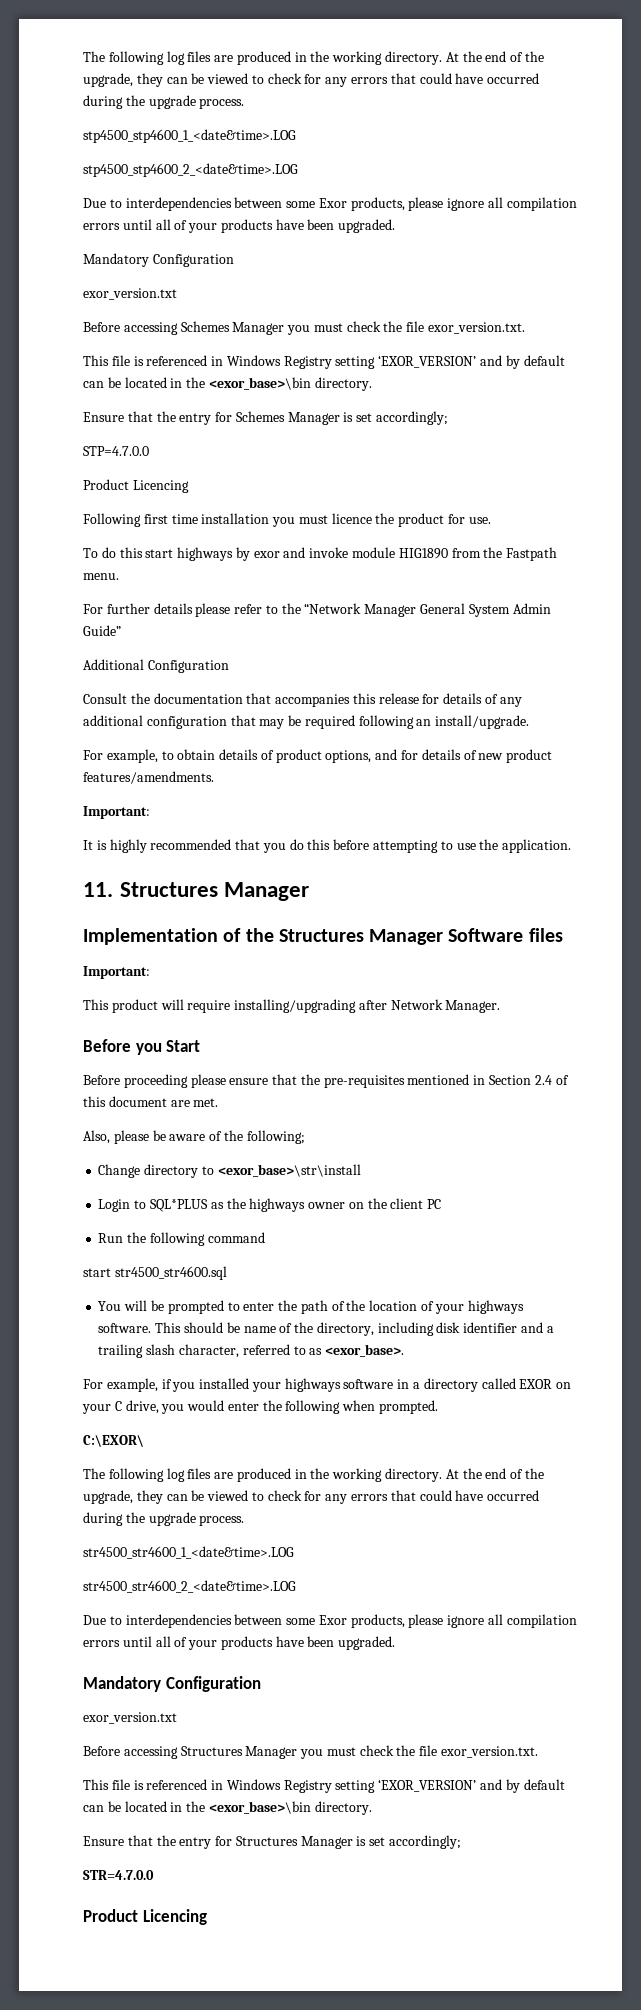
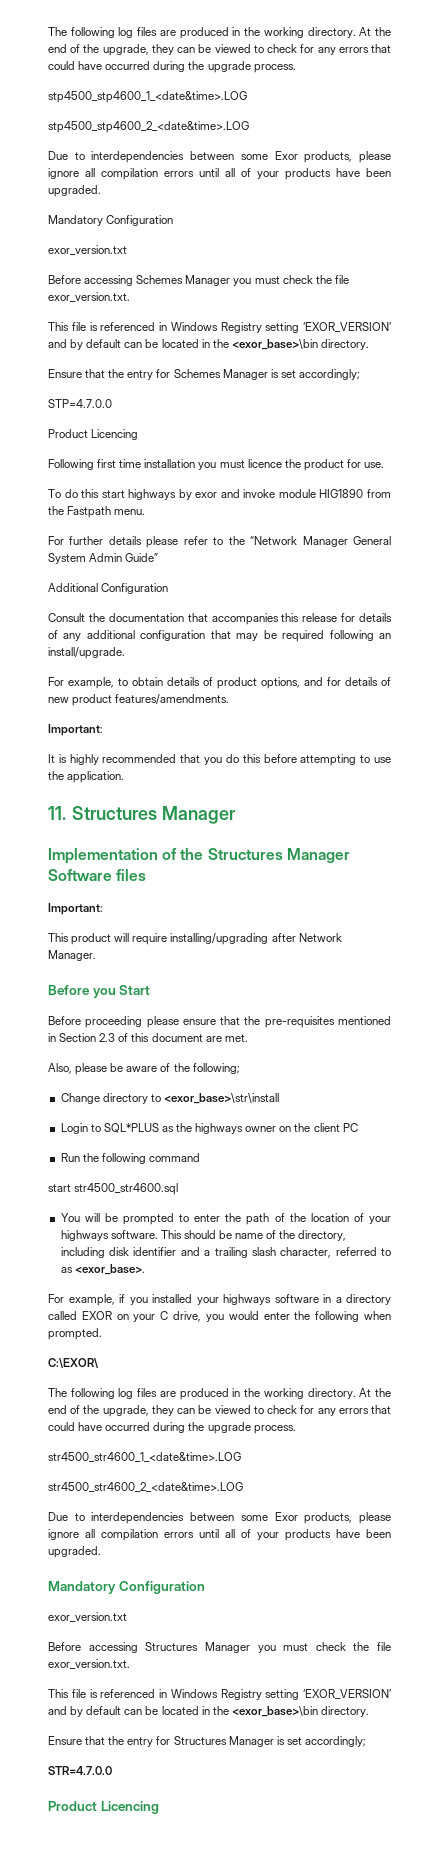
[534,1075,552,1085] 2.4 -> [99,1033,116,1042] 2.3

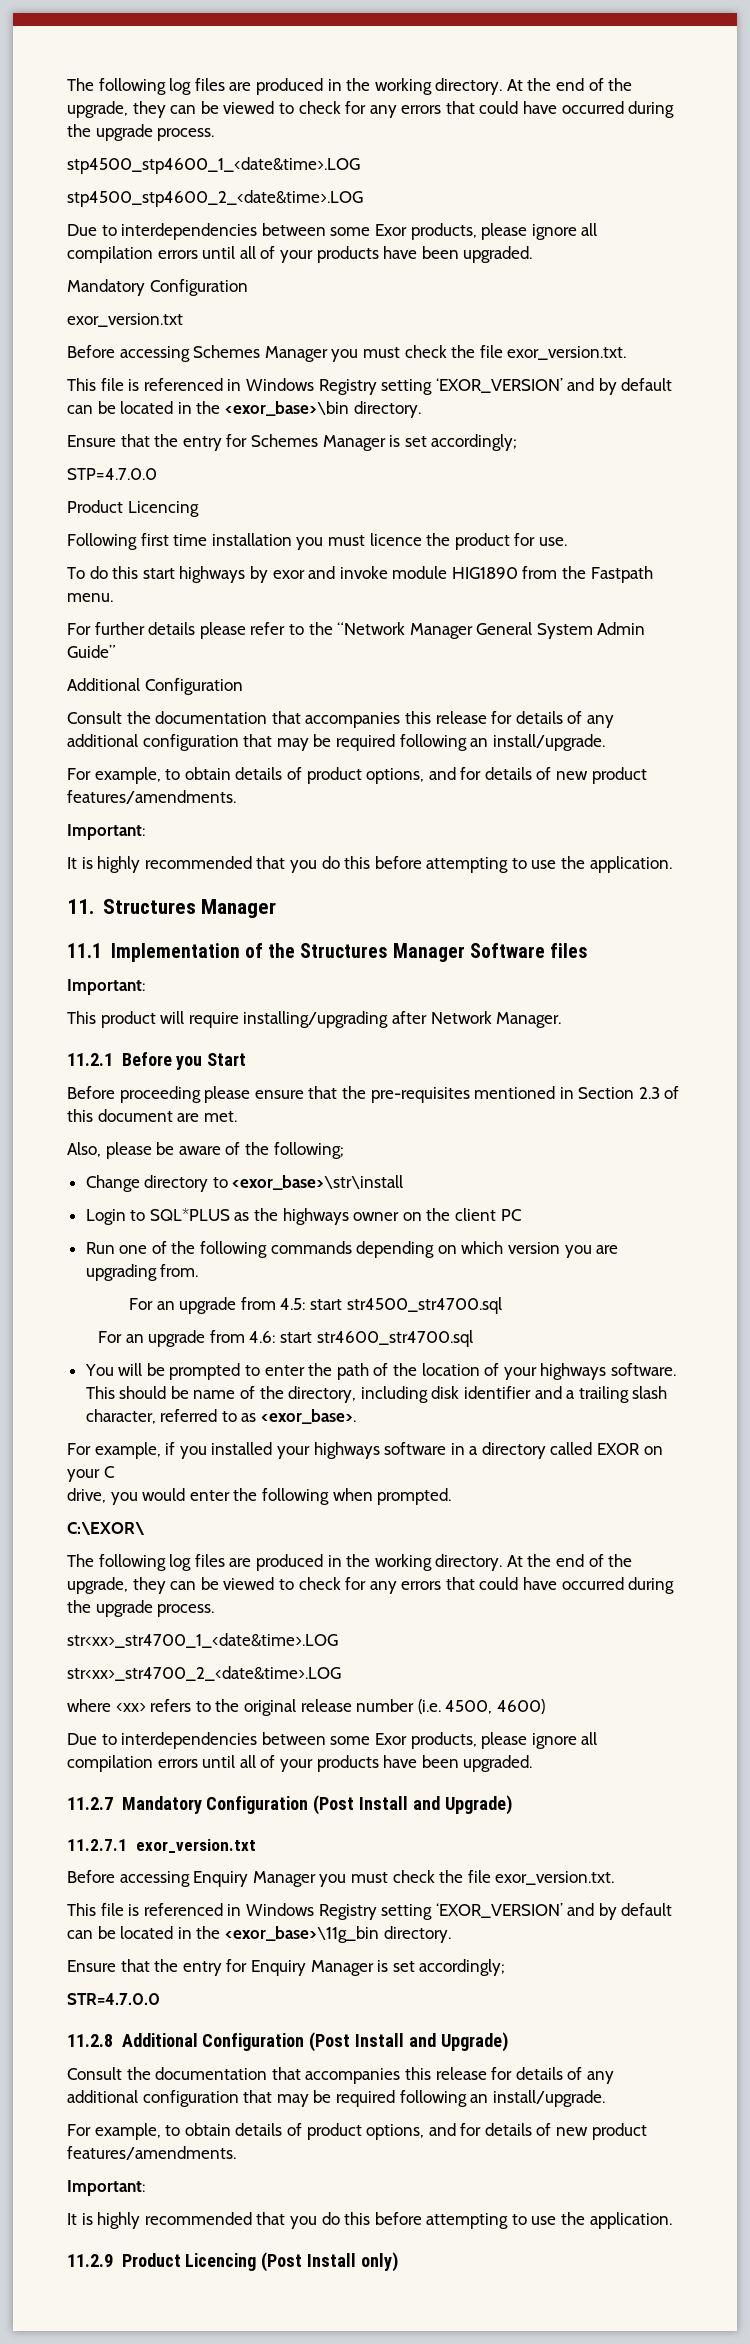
(236, 815) none -> [67,943,102,958] 11.1
(96, 955) none -> [67,1053,113,1066] 11.2.1
[82,1153,200,1164] [48,1183,179,1195] the following command // start str4500_str4600.sql -> [119,1241,619,1258] [85,1264,199,1281] [129,1297,502,1314] [98,1330,473,1347] one of the following commands depending on which version you are upgrading from. // For an upgrade from 4.5: start str4500_str4700.sql // For an upgrade from 4.6: start str4600_str4700.sql
(169, 1315) none -> (114, 1472) //
[48,1452,241,1462] [48,1482,243,1492] str4500_str4600_1_<date&time>.LOG // str4500_str4600_2_<date&time>.LOG -> [67,1633,338,1648] [67,1666,341,1681] [67,1699,545,1716] str<xx>_str4700_1_<date&time>.LOG // str<xx>_str4700_2_<date&time>.LOG // where <xx> refers to the original release number (i.e. 4500, 4600)
[48,1581,205,1594] [48,1612,127,1622] [48,1642,199,1653] Mandatory Configuration // exor_version.txt // Before accessing Structures -> [67,1795,512,1815] [67,1839,256,1853] [67,1870,249,1887] 11.2.7 Mandatory Configuration (Post Install and Upgrade) // 11.2.7.1 exor_version.txt // Before accessing Enquiry
[231,1706,369,1717] [48,1736,227,1747] <exor_base>\bin directory. // Ensure that the entry for Structures -> [224,1926,451,1943] [67,1959,306,1976] <exor_base>\11g_bin directory. // Ensure that the entry for Enquiry
[48,1801,159,1814] Product Licencing -> [67,2032,508,2052] [67,2067,614,2084] [67,2090,605,2107] [67,2123,647,2140] [67,2146,236,2160] [67,2180,145,2196] [67,2212,672,2229] [67,2252,398,2272] 11.2.8 Additional Configuration (Post Install and Upgrade) // Consult the documentation that accompanies this release for details of any additional configuration that may be required following an install/upgrade. // For example, to obtain details of product options, and for details of new product features/amendments. // Important: // It is highly recommended that you do this before attempting to use the application. // 11.2.9 Product Licencing (Post Install only)

